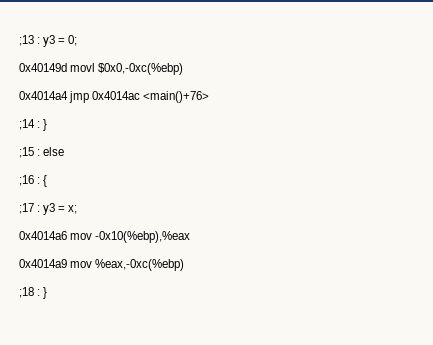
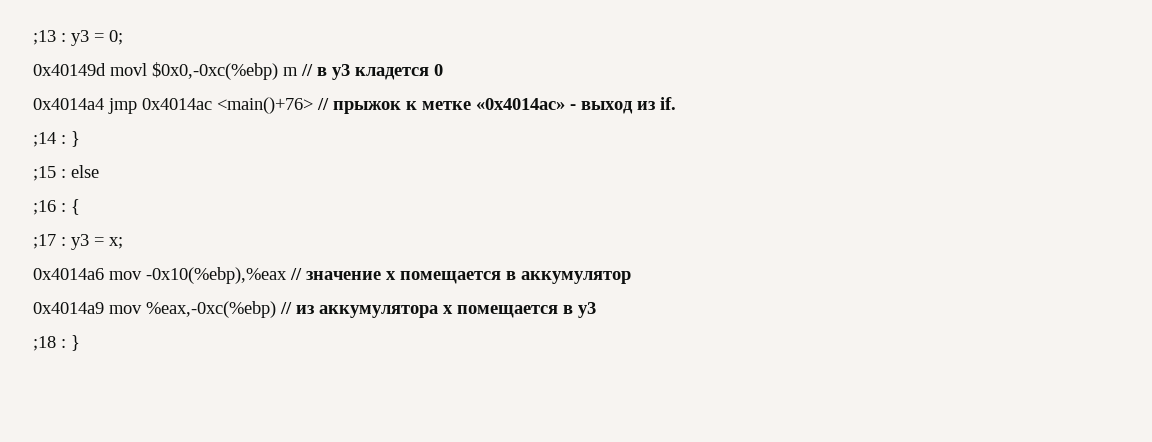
[19,91,210,103] // 0x4014a4 jmp 0x4014ac <main()+76> -> [283,64,443,80] [33,97,676,114] m // в у3 кладется 0 // 0x4014a4 jmp 0x4014ac <main()+76> // прыжок к метке «0x4014ac» - выход из if.
[19,259,185,271] // 0x4014a9 mov %eax,-0xc(%ebp) -> [290,268,631,284] [33,301,596,318] // значение х помещается в аккумулятор // 0x4014a9 mov %eax,-0xc(%ebp) // из аккумулятора х помещается в у3

